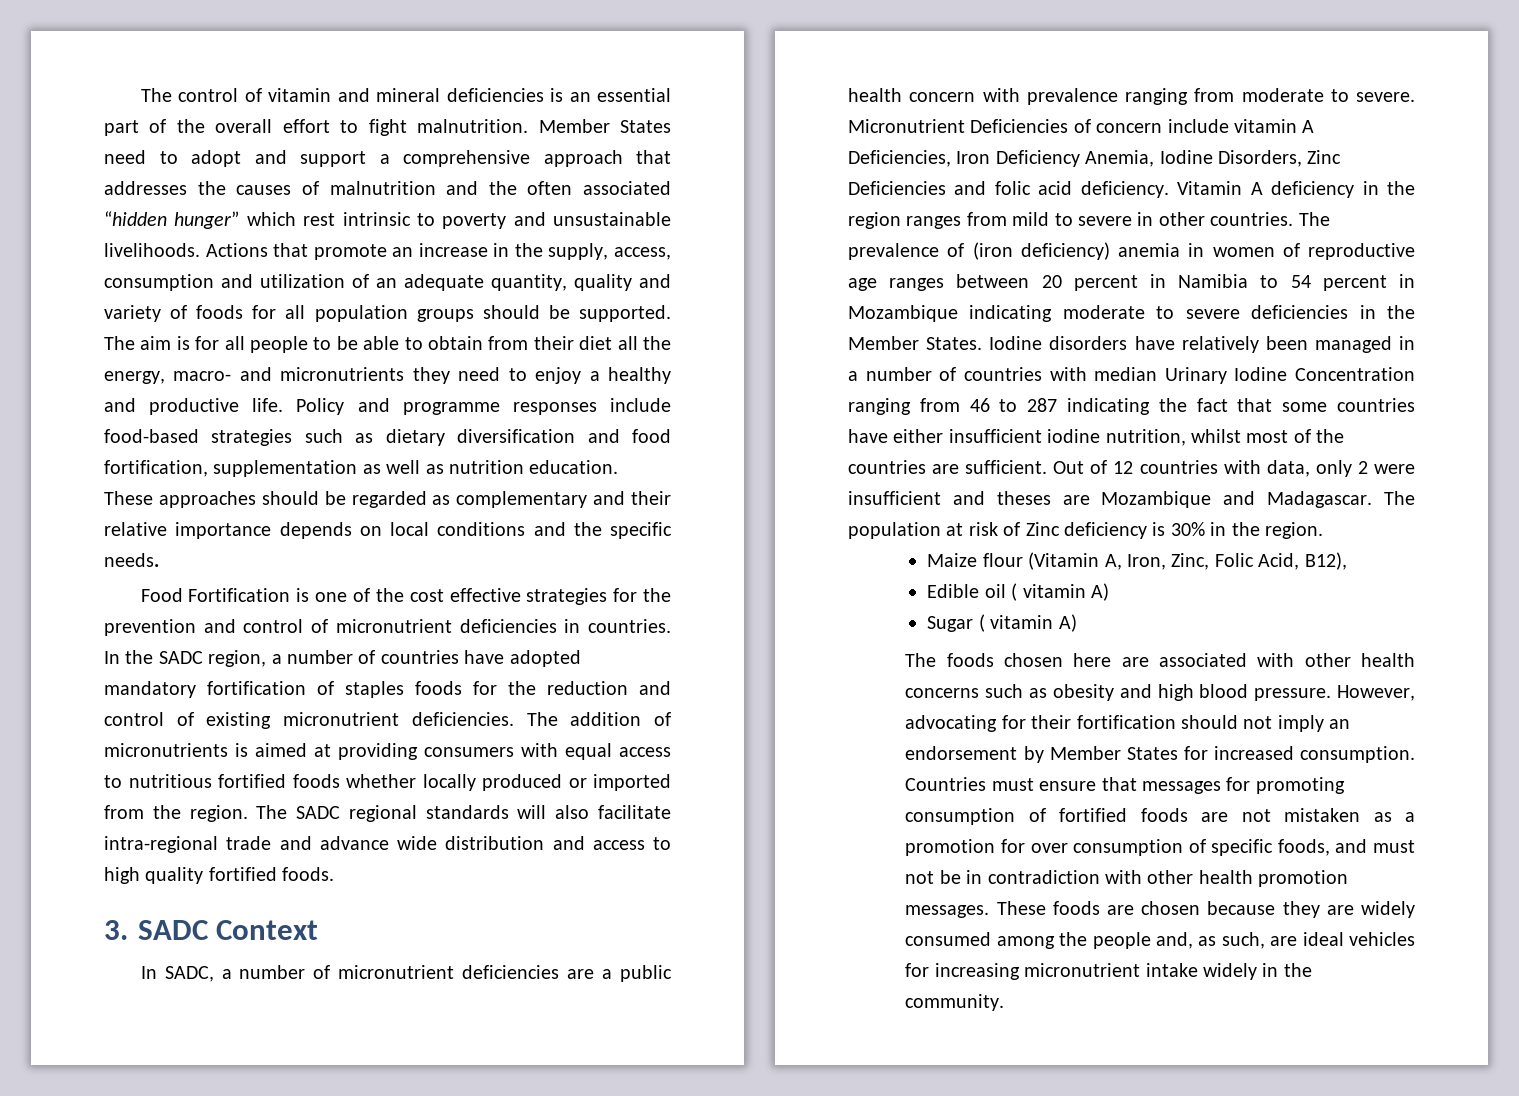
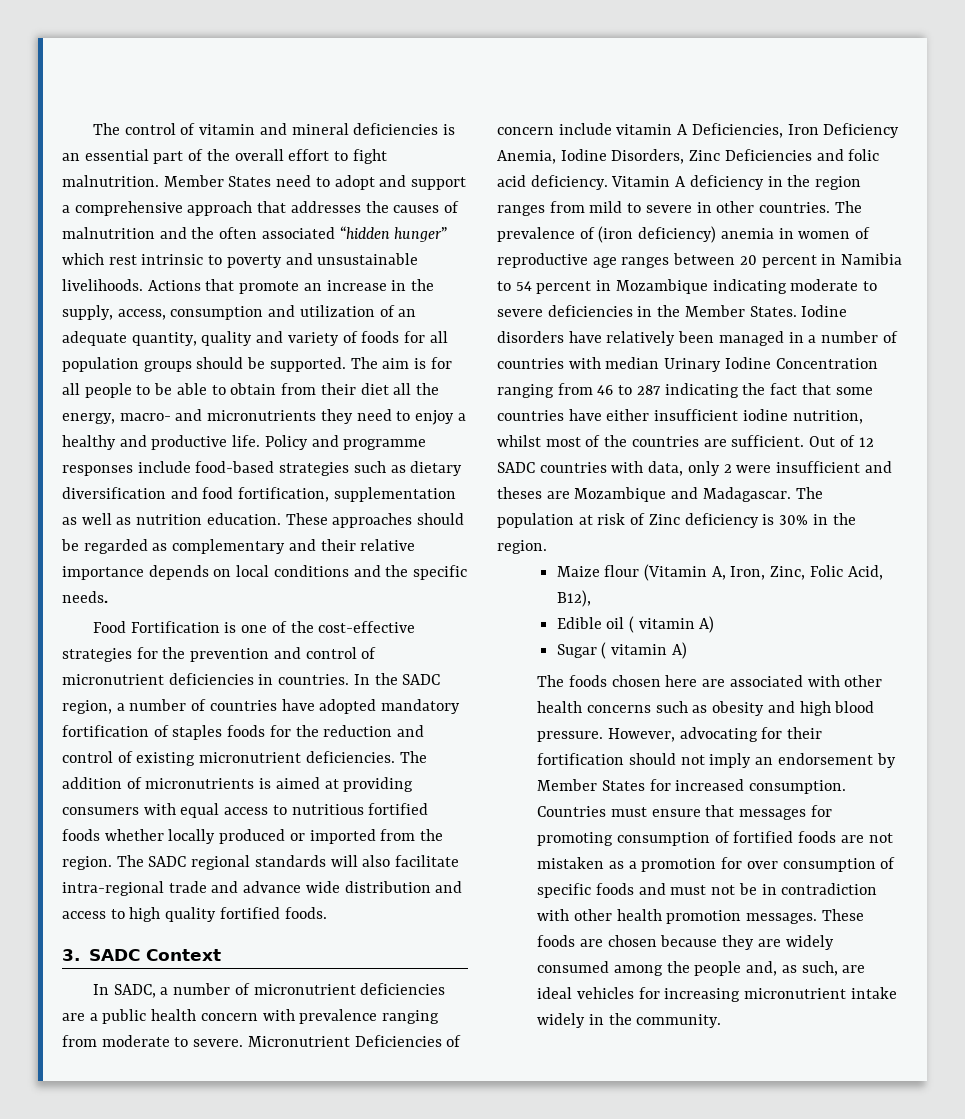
[409,588,521,602] cost effective -> [318,621,416,633] cost-effective
(1134, 467) none -> [497,462,535,473] SADC
[1277,839,1330,856] foods, -> [596,883,635,895] foods

